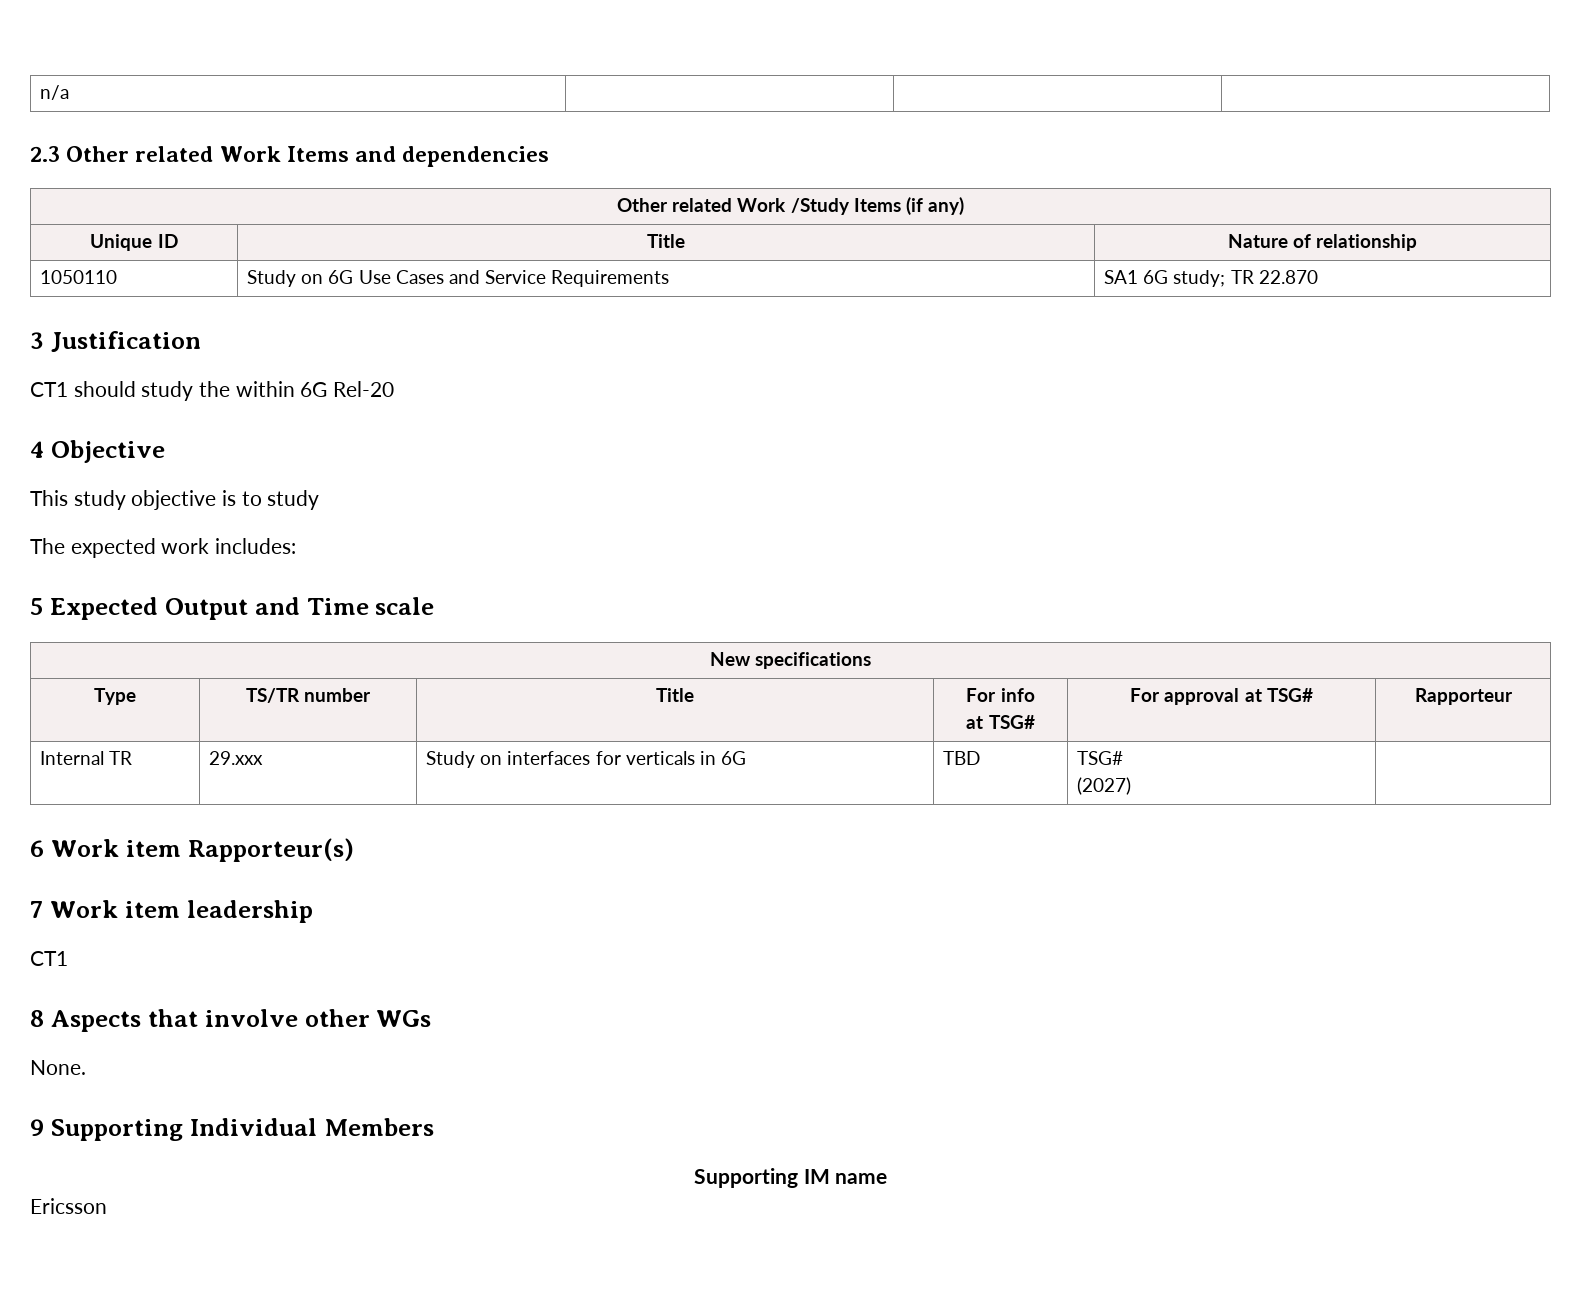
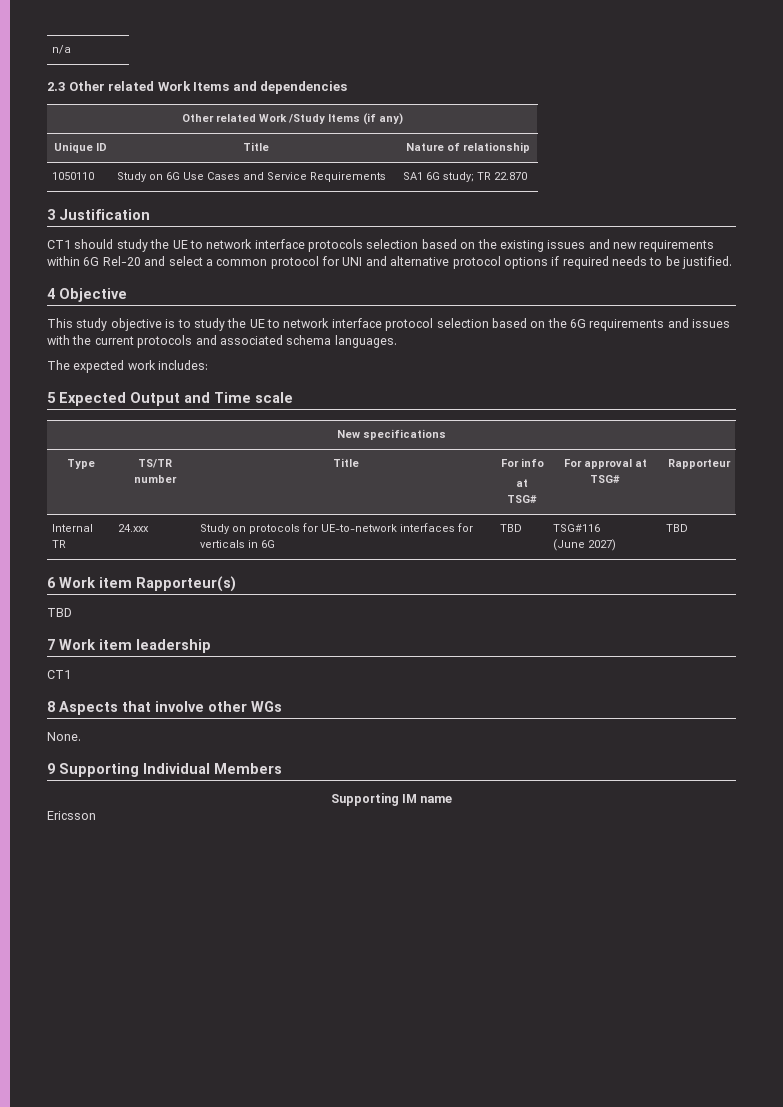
[235,381,395,397] within 6G Rel-20 -> [172,239,715,252] [47,256,733,269] UE to network interface protocols selection based on the existing issues and new requirements within 6G Rel-20 and select a common protocol for UNI and alternative protocol options if required needs to be justified.
(320, 500) none -> [227,318,731,331] [47,335,397,348] the UE to network interface protocol selection based on the 6G requirements and issues with the current protocols and associated schema languages.
[209,751,264,765] [426,751,503,768] 29.xxx | Study on -> [118,524,150,532] [200,523,398,534] 24.xxx | Study on protocols for UE-to-network
[1077,751,1124,765] [1077,777,1132,795] TSG# // (2027) | -> [553,524,601,532] [553,539,617,551] [666,524,689,532] TSG#116 // (June 2027) | TBD
(354, 850) none -> [47,608,72,617] // TBD

